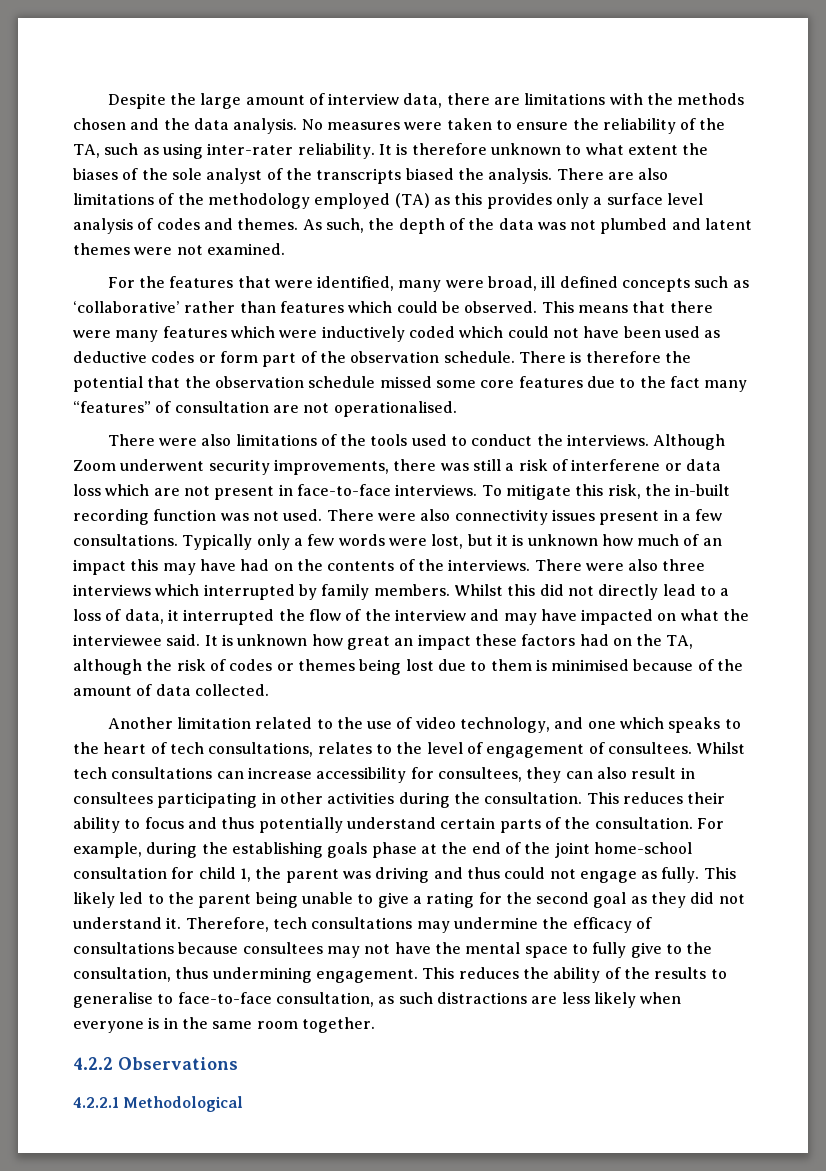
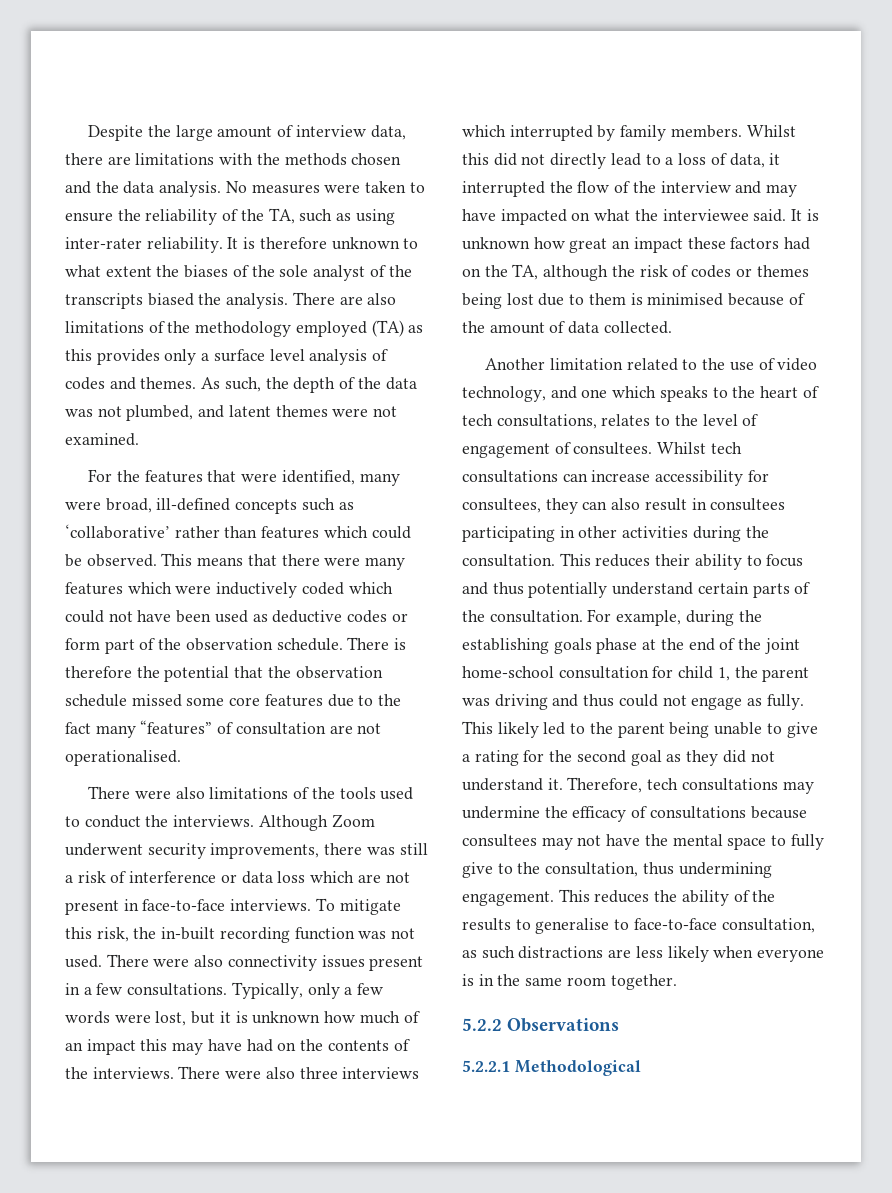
[600,218,668,234] plumbed -> [126,405,194,421] plumbed,
[541,276,618,288] ill defined -> [156,498,231,511] ill-defined
[571,459,661,471] interferene -> [129,871,217,883] interference
[182,534,253,550] Typically -> [231,982,303,999] Typically,
[73,1057,113,1070] 4.2.2 -> [462,1018,502,1031] 5.2.2
[73,1097,119,1108] 4.2.2.1 -> [462,1060,510,1072] 5.2.2.1

